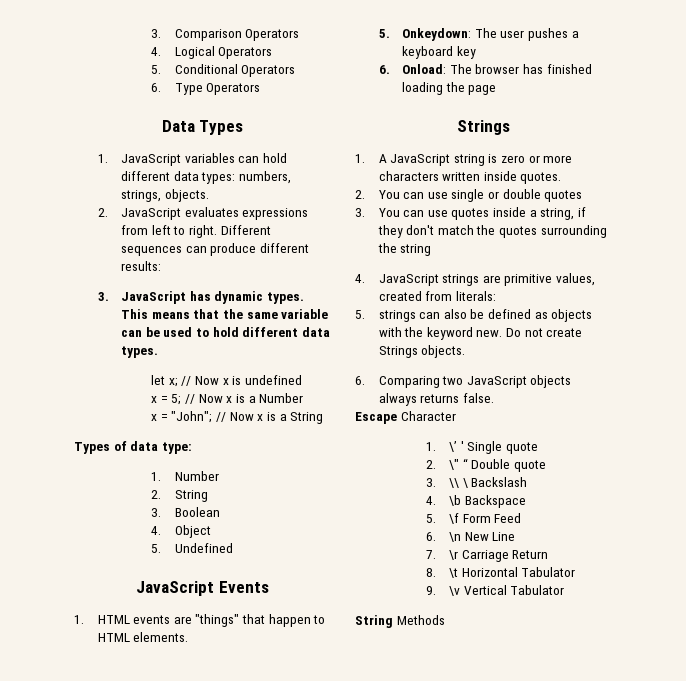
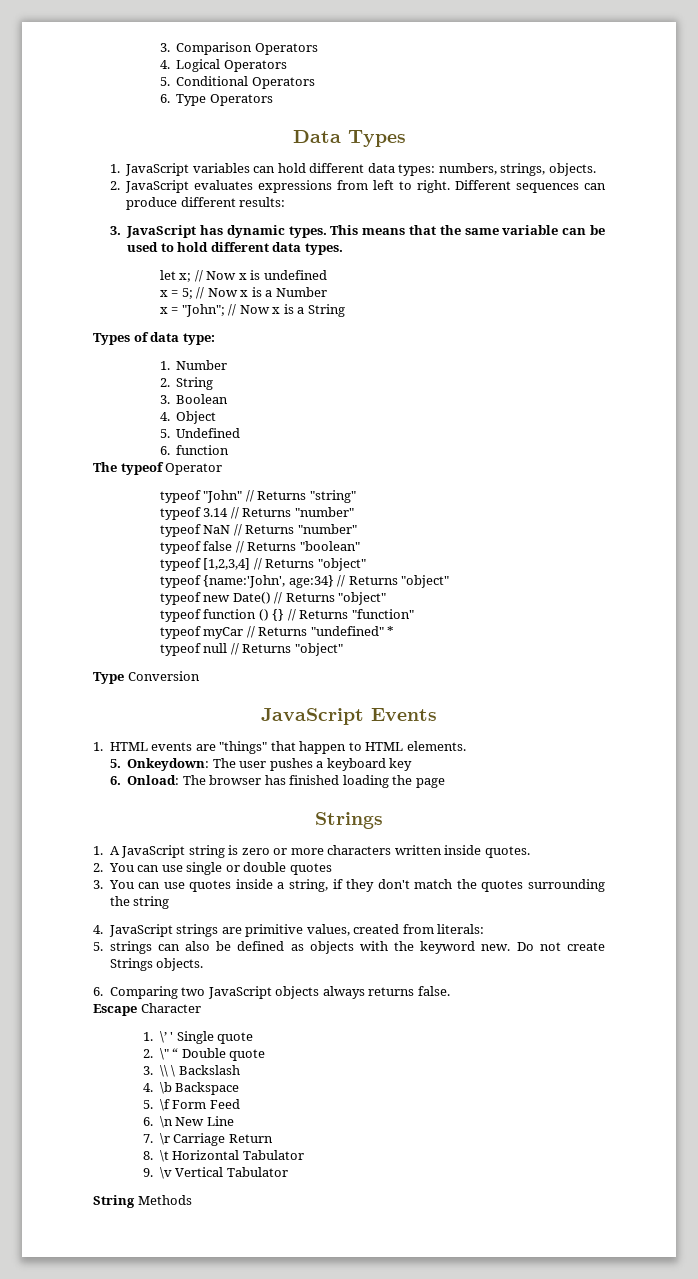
(233, 548) none -> [159,445,230,455] [93,462,223,475] [159,490,356,503] [159,507,354,520] [159,524,357,537] [159,541,360,554] [159,558,366,571] [159,575,450,588] [159,592,387,605] [159,609,414,622] [159,626,395,639] [159,643,343,656] [93,671,200,684] // 6. function // The typeof Operator // typeof "John" // Returns "string" // typeof 3.14 // Returns "number" // typeof NaN // Returns "number" // typeof false // Returns "boolean" // typeof [1,2,3,4] // Returns "object" // typeof {name:'John', age:34} // Returns "object" // typeof new Date() // Returns "object" // typeof function () {} // Returns "function" // typeof myCar // Returns "undefined" * // typeof null // Returns "object" // Type Conversion

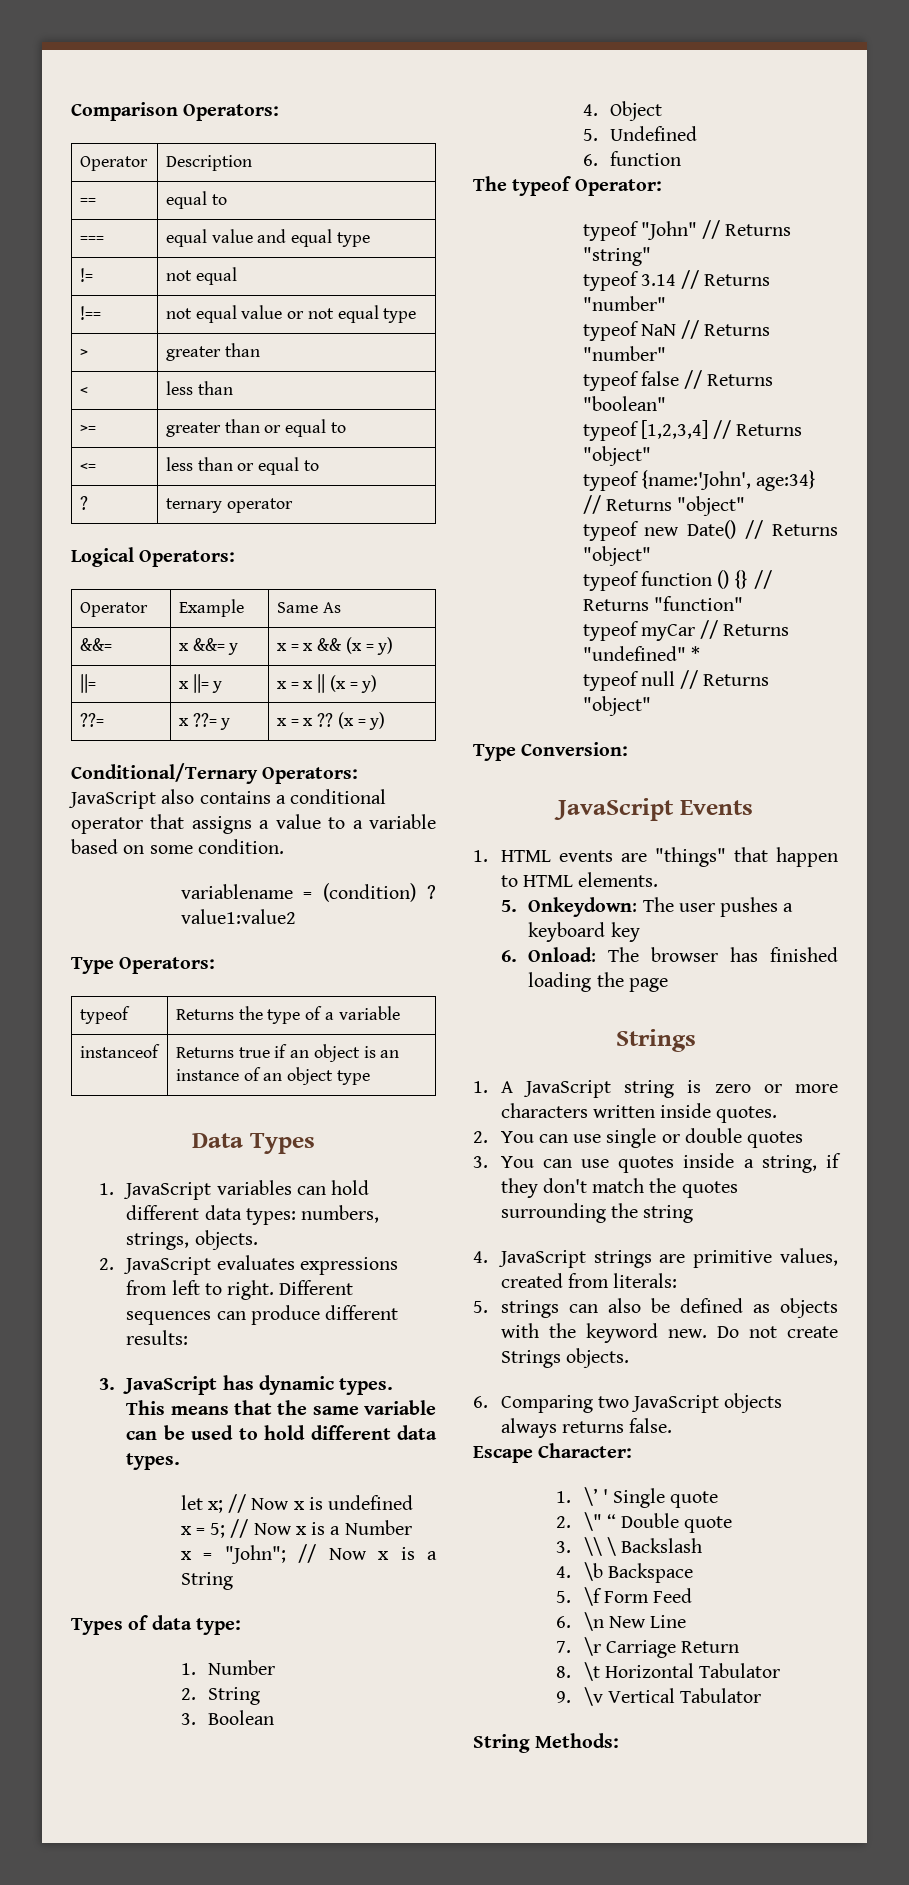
[159,42,318,55] [159,59,287,72] [159,76,315,89] [159,94,273,106] 3. Comparison Operators // 4. Logical Operators // 5. Conditional Operators // 6. Type Operators -> [71,102,280,121] [79,156,148,171] [165,155,252,171] [79,198,96,205] [165,191,227,209] [79,236,104,243] [165,229,370,247] [79,268,93,282] [165,267,237,285] [79,306,101,320] [165,305,417,323] [79,349,88,357] [165,343,260,361] [79,387,88,395] [165,381,233,395] [79,425,96,433] [165,419,346,437] [79,463,96,471] [165,457,319,475] [79,496,88,510] [165,498,293,513] [71,547,236,567] [79,602,148,617] [178,599,244,617] [276,602,341,613] [79,638,112,651] [178,638,239,655] [276,637,394,655] [79,674,96,693] [178,674,223,693] [276,674,378,693] [79,713,104,727] [178,713,231,730] [276,712,386,730] [71,763,359,784] [68,789,387,809] [71,814,436,834] [71,839,284,854] [180,883,436,902] [180,909,296,924] [71,957,216,974] [79,1006,130,1024] [175,1006,400,1024] [79,1044,160,1058] [175,1044,400,1062] [175,1067,370,1085] Comparison Operators: // Operator | Description // == | equal to // === | equal value and equal type // != | not equal // !== | not equal value or not equal type // > | greater than // < | less than // >= | greater than or equal to // <= | less than or equal to // ? | ternary operator // Logical Operators: // Operator | Example | Same As // &&= | x &&= y | x = x && (x = y) // ||= | x ||= y | x = x || (x = y) // ??= | x ??= y | x = x ?? (x = y) // Conditional/Ternary Operators: JavaScript also contains a conditional operator that assigns a value to a variable based on some condition. // variablename = (condition) ? value1:value2 // Type Operators: // typeof | Returns the type of a variable // instanceof | Returns true if an object is an instance of an object type
[165,463,223,475] Operator -> [574,179,662,196] Operator:
[127,671,200,681] Conversion -> [521,742,629,756] Conversion:
[140,1003,201,1013] Character -> [538,1443,633,1458] Character:
[137,1195,192,1205] Methods -> [535,1733,620,1748] Methods:

